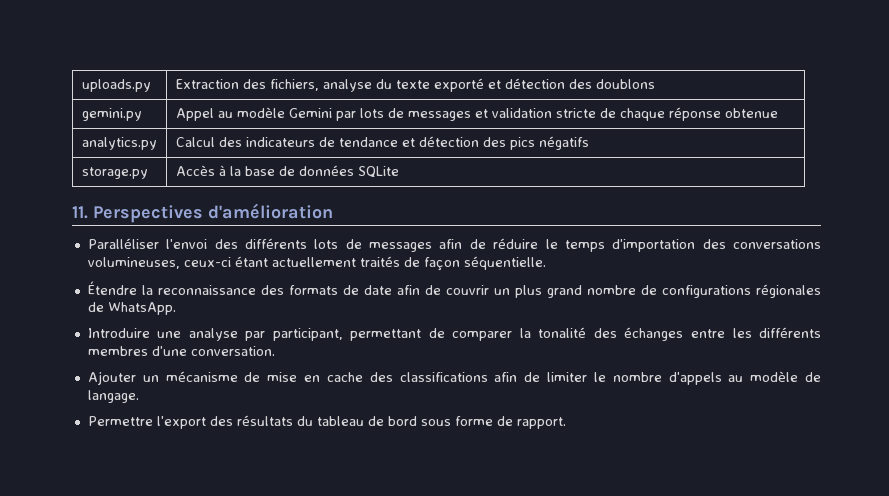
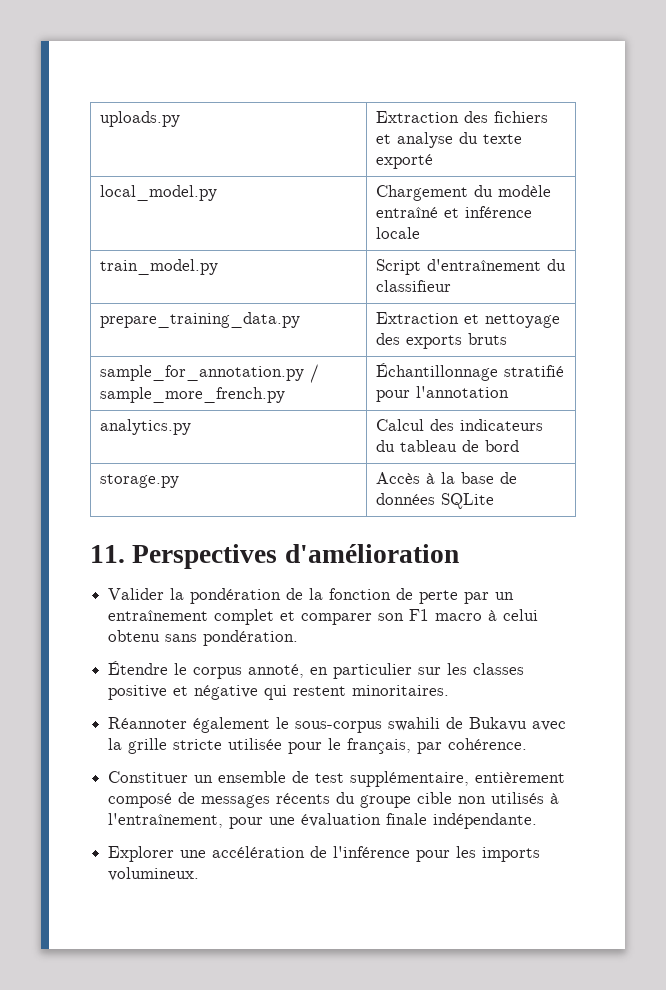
[269,79,319,91] fichiers, -> [493,111,548,123] [375,134,391,144] fichiers et
[487,78,655,89] [81,108,142,121] [175,107,778,121] [81,137,157,150] [175,136,589,150] et détection des doublons // gemini.py | Appel au modèle Gemini par lots de messages et validation stricte de chaque réponse obtenue // analytics.py | Calcul des indicateurs de tendance et détection des pics négatifs -> [99,185,217,201] [375,185,551,201] [375,206,532,218] [375,227,420,239] [99,259,218,275] [375,259,566,275] [375,280,451,292] [99,312,300,328] [375,312,560,328] [375,333,507,349] [99,364,319,383] [99,387,285,403] [375,363,564,381] [375,386,509,402] [99,419,191,435] [375,419,543,431] [375,440,519,452] // local_model.py | Chargement du modèle entraîné et inférence locale // train_model.py | Script d'entraînement du classifieur // prepare_training_data.py | Extraction et nettoyage des exports bruts // sample_for_annotation.py / sample_more_french.py | Échantillonnage stratifié pour l'annotation // analytics.py | Calcul des indicateurs du tableau de bord
[87,238,821,252] [87,256,546,271] [87,281,821,298] [87,302,176,315] [87,327,821,341] [87,346,275,356] [87,371,822,385] [87,390,139,403] [87,415,566,429] Paralléliser l'envoi des différents lots de messages afin de réduire le temps d'importation des conversations volumineuses, ceux-ci étant actuellement traités de façon séquentielle. // Étendre la reconnaissance des formats de date afin de couvrir un plus grand nombre de configurations régionales de WhatsApp. // Introduire une analyse par participant, permettant de comparer la tonalité des échanges entre les différents membres d'une conversation. // Ajouter un mécanisme de mise en cache des classifications afin de limiter le nombre d'appels au modèle de langage. // Permettre l'export des résultats du tableau de bord sous forme de rapport. -> [108,588,515,604] [108,609,539,625] [108,630,299,646] [108,661,525,679] [108,685,450,700] [108,717,567,733] [108,738,528,754] [108,771,566,787] [108,792,560,808] [108,813,538,829] [108,846,541,862] [108,867,200,881] Valider la pondération de la fonction de perte par un entraînement complet et comparer son F1 macro à celui obtenu sans pondération. // Étendre le corpus annoté, en particulier sur les classes positive et négative qui restent minoritaires. // Réannoter également le sous-corpus swahili de Bukavu avec la grille stricte utilisée pour le français, par cohérence. // Constituer un ensemble de test supplémentaire, entièrement composé de messages récents du groupe cible non utilisés à l'entraînement, pour une évaluation finale indépendante. // Explorer une accélération de l'inférence pour les imports volumineux.

